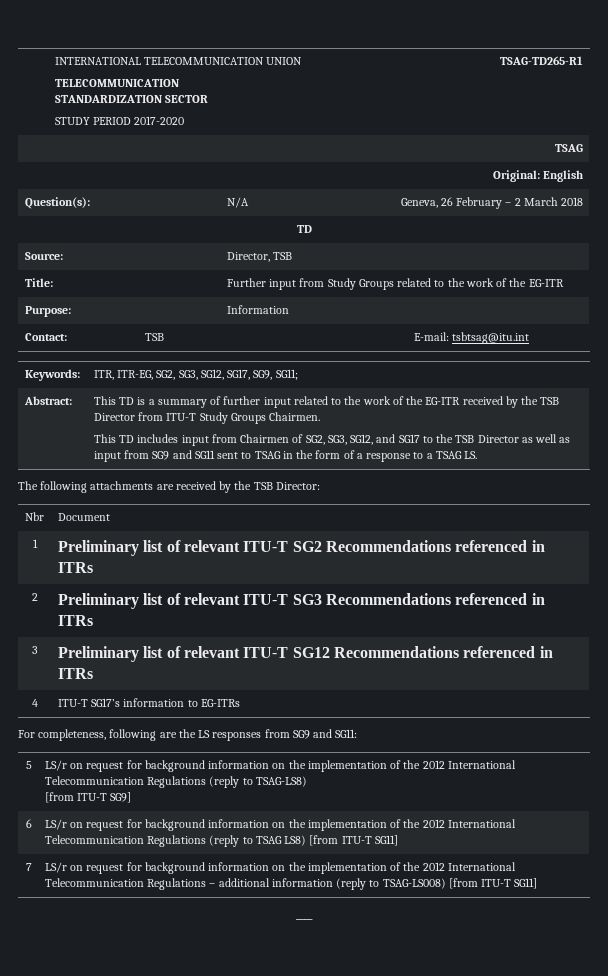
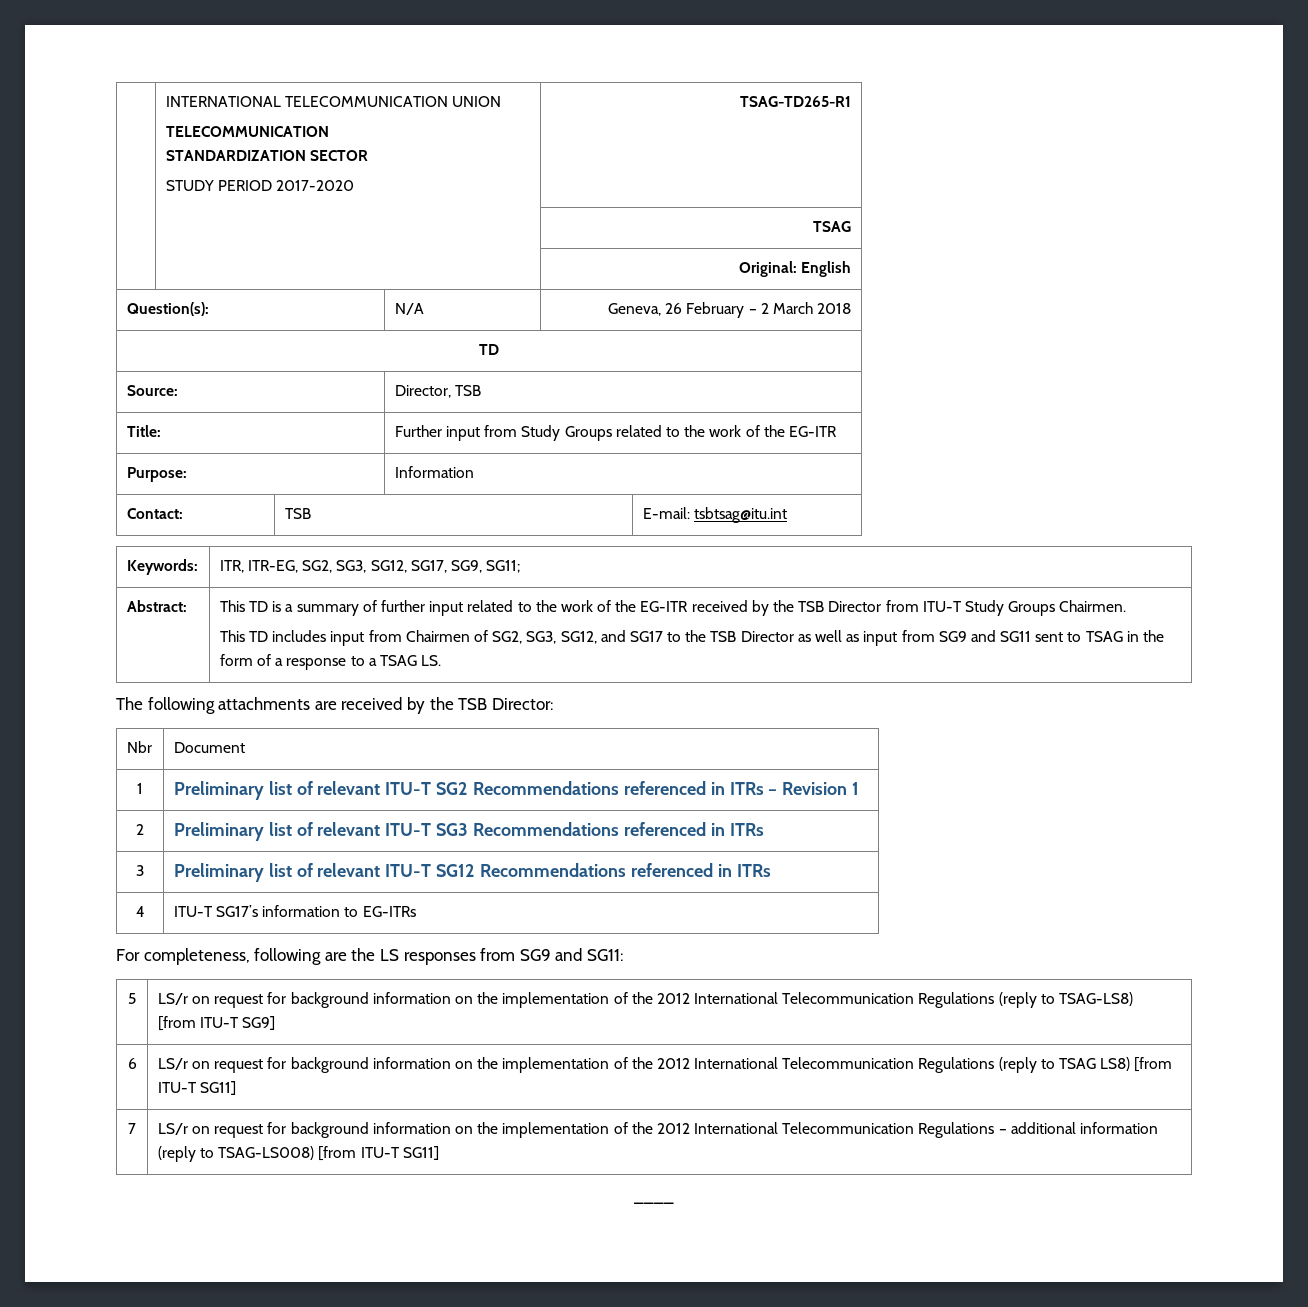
(93, 567) none -> [768,782,860,795] – Revision 1

